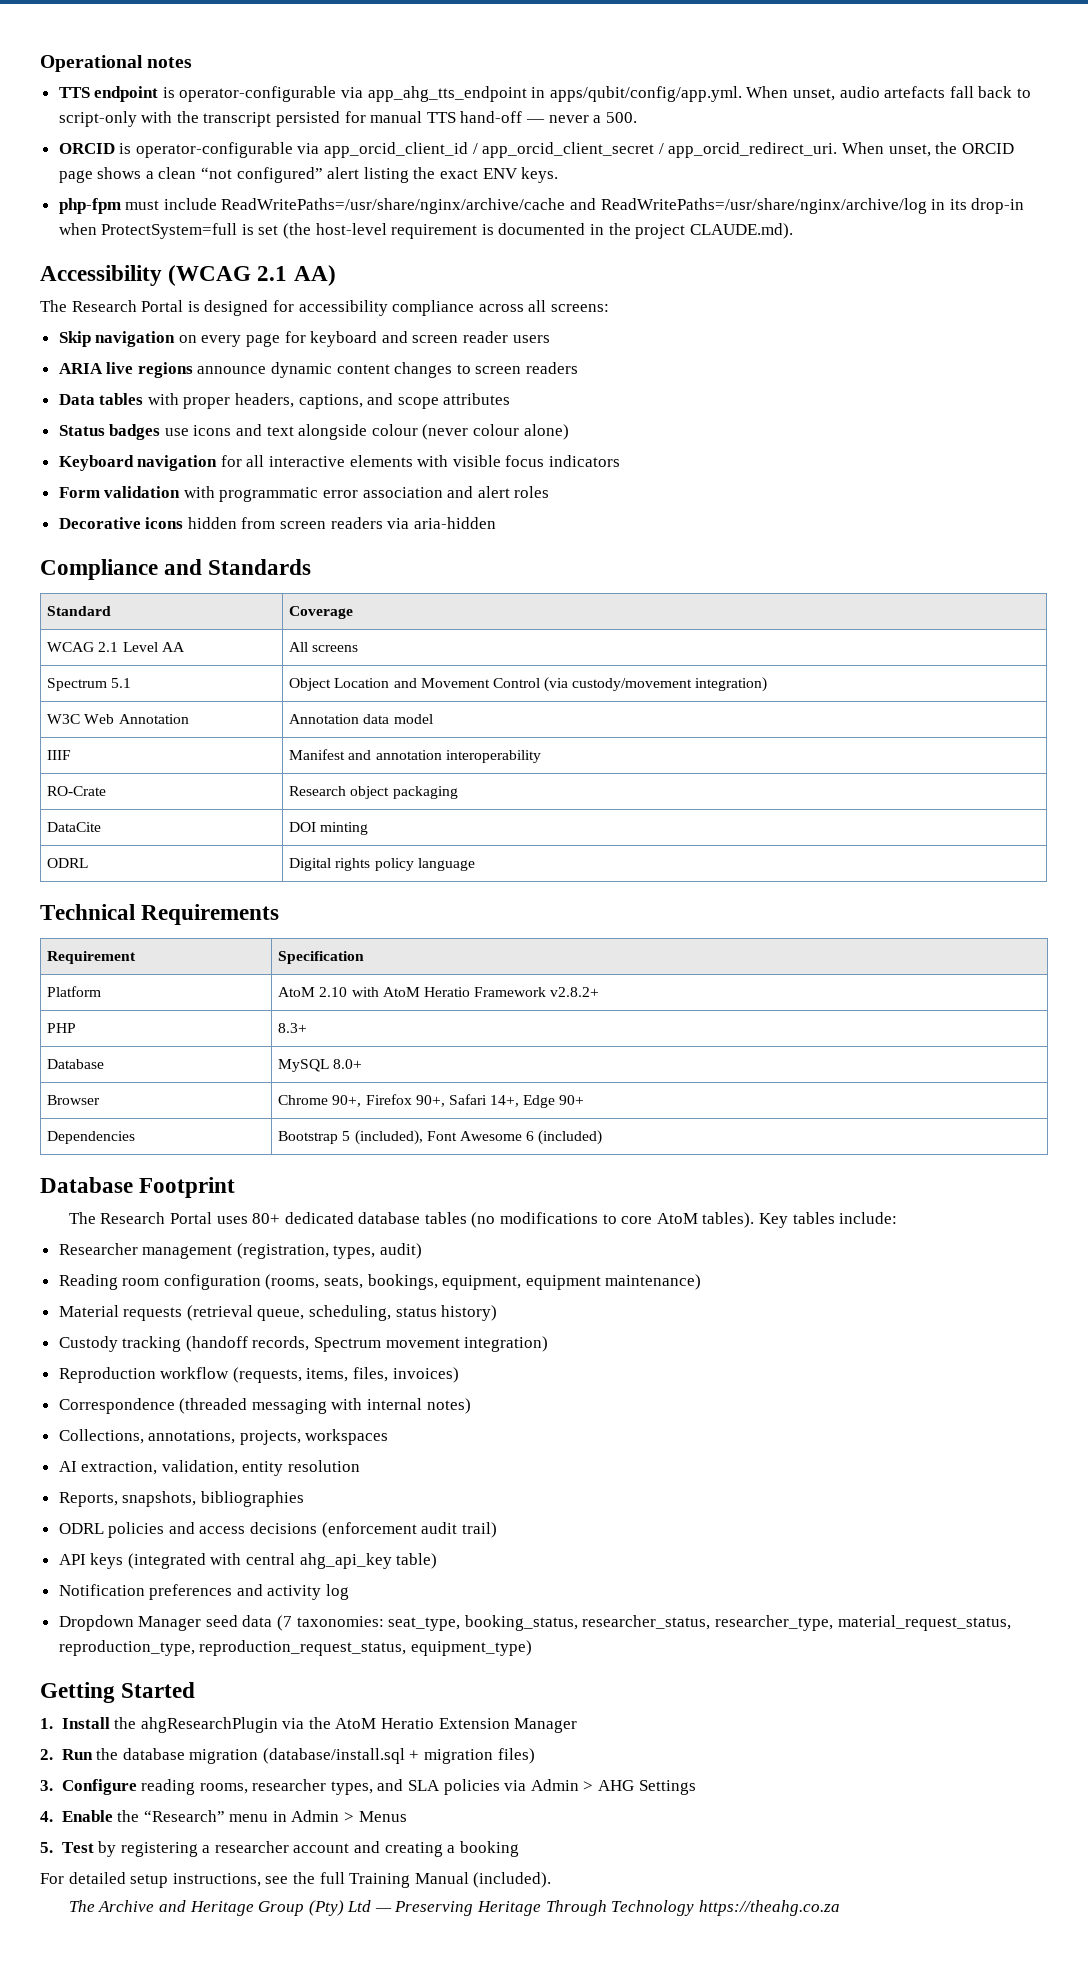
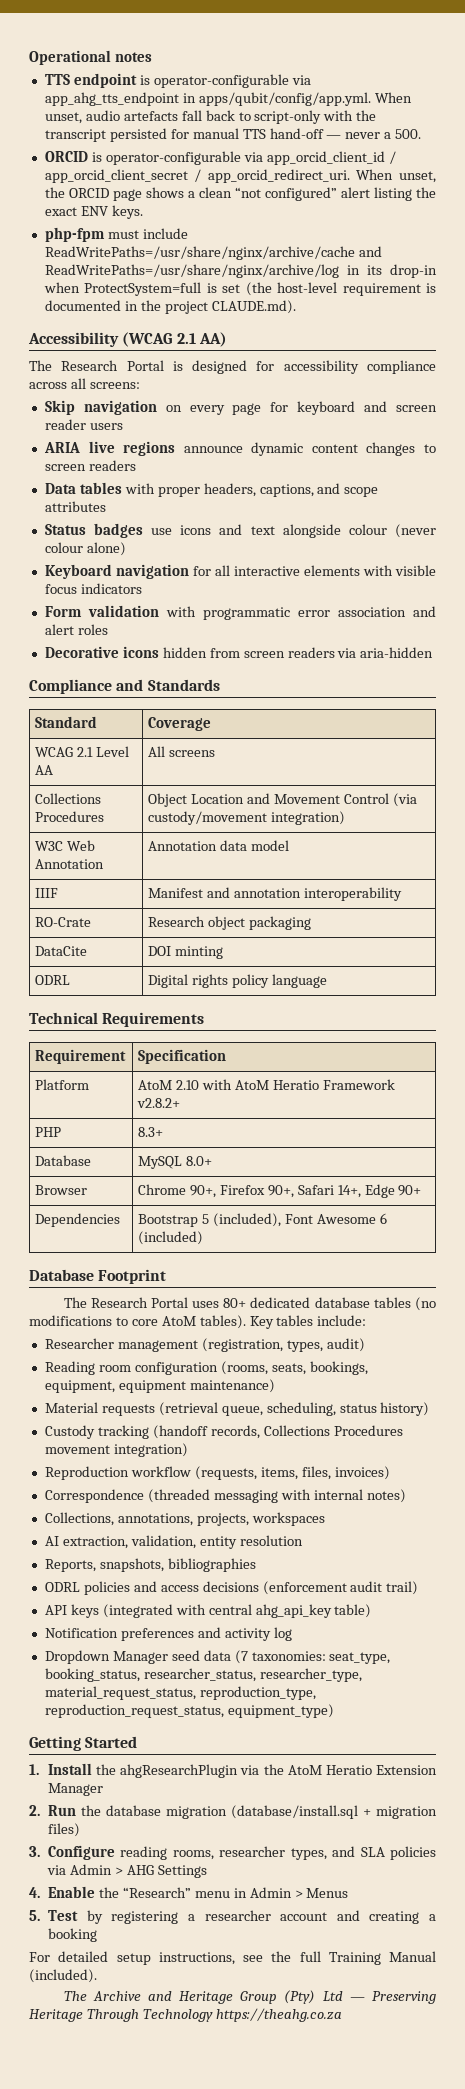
[47,678,132,691] Spectrum 5.1 -> [35,793,102,804] [35,811,105,822] Collections Procedures
[314,1337,382,1352] Spectrum -> [263,1425,403,1436] Collections Procedures

